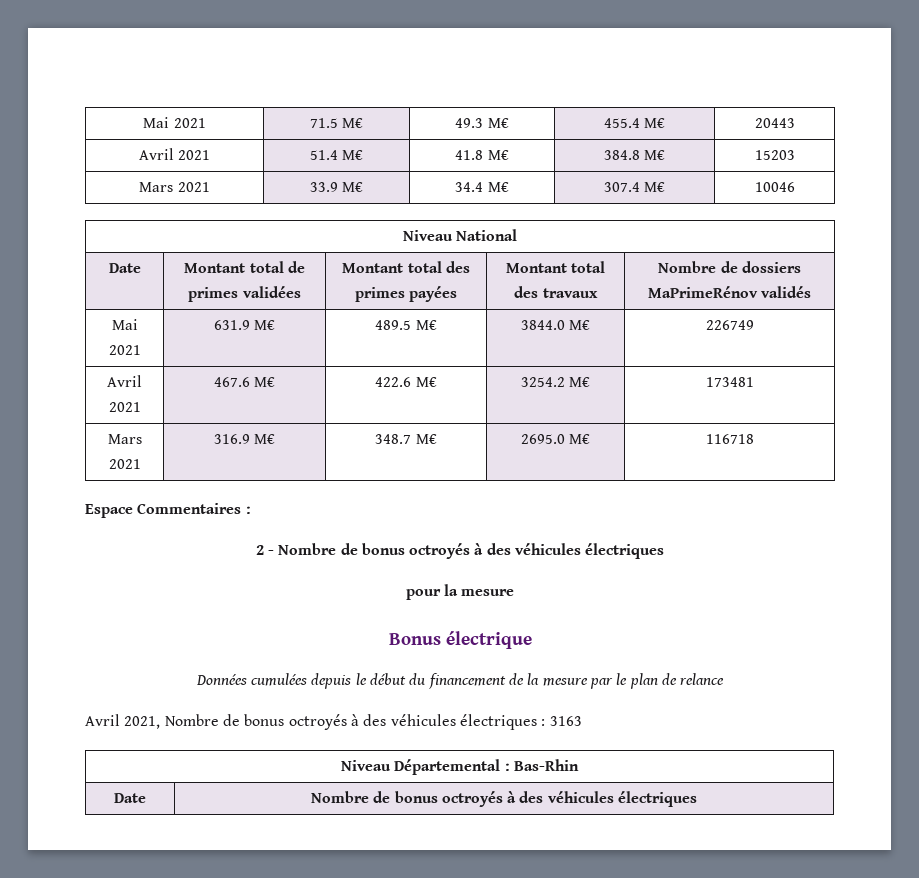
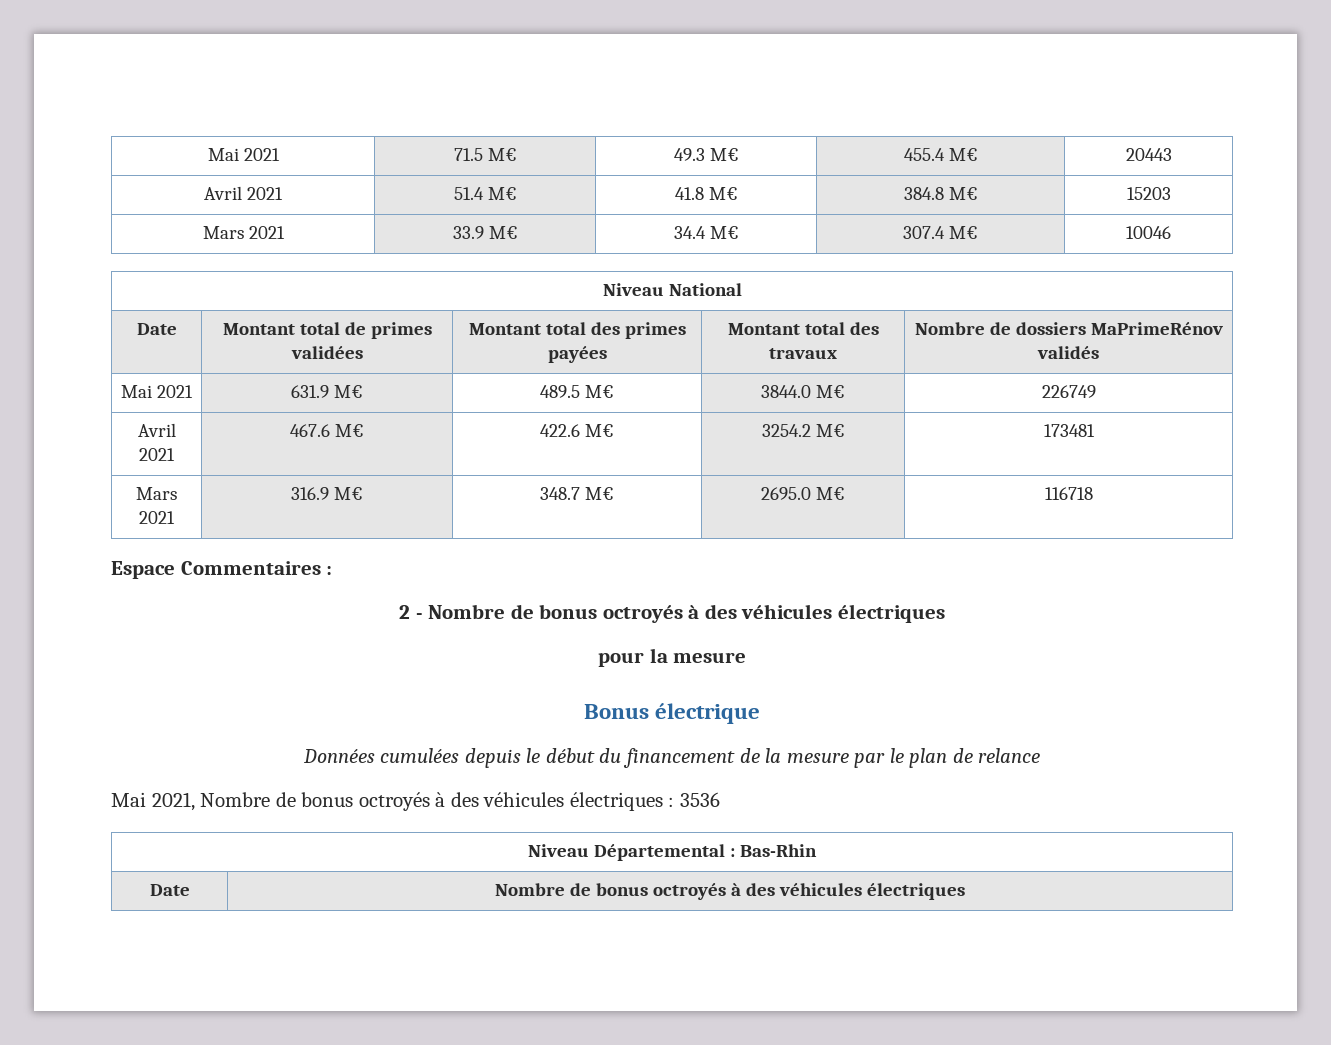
[85,714,120,726] Avril -> [111,792,146,807] Mai
[549,716,582,726] 3163 -> [679,792,720,807] 3536

